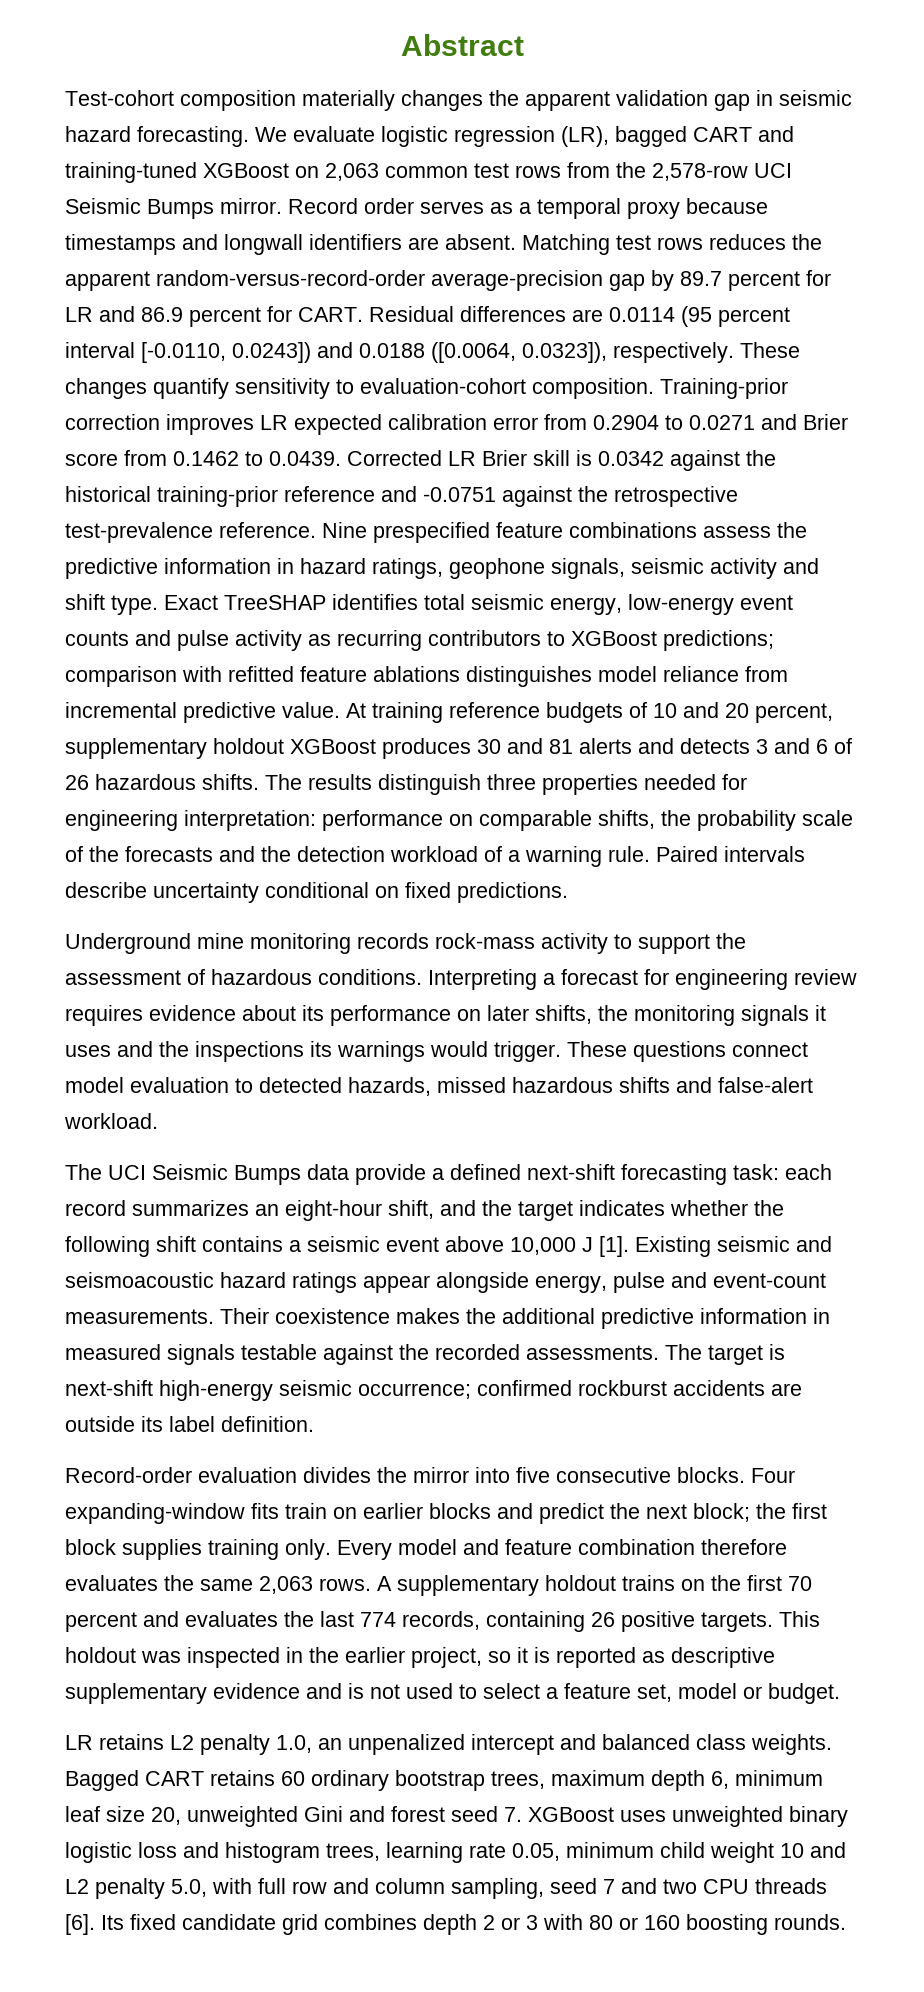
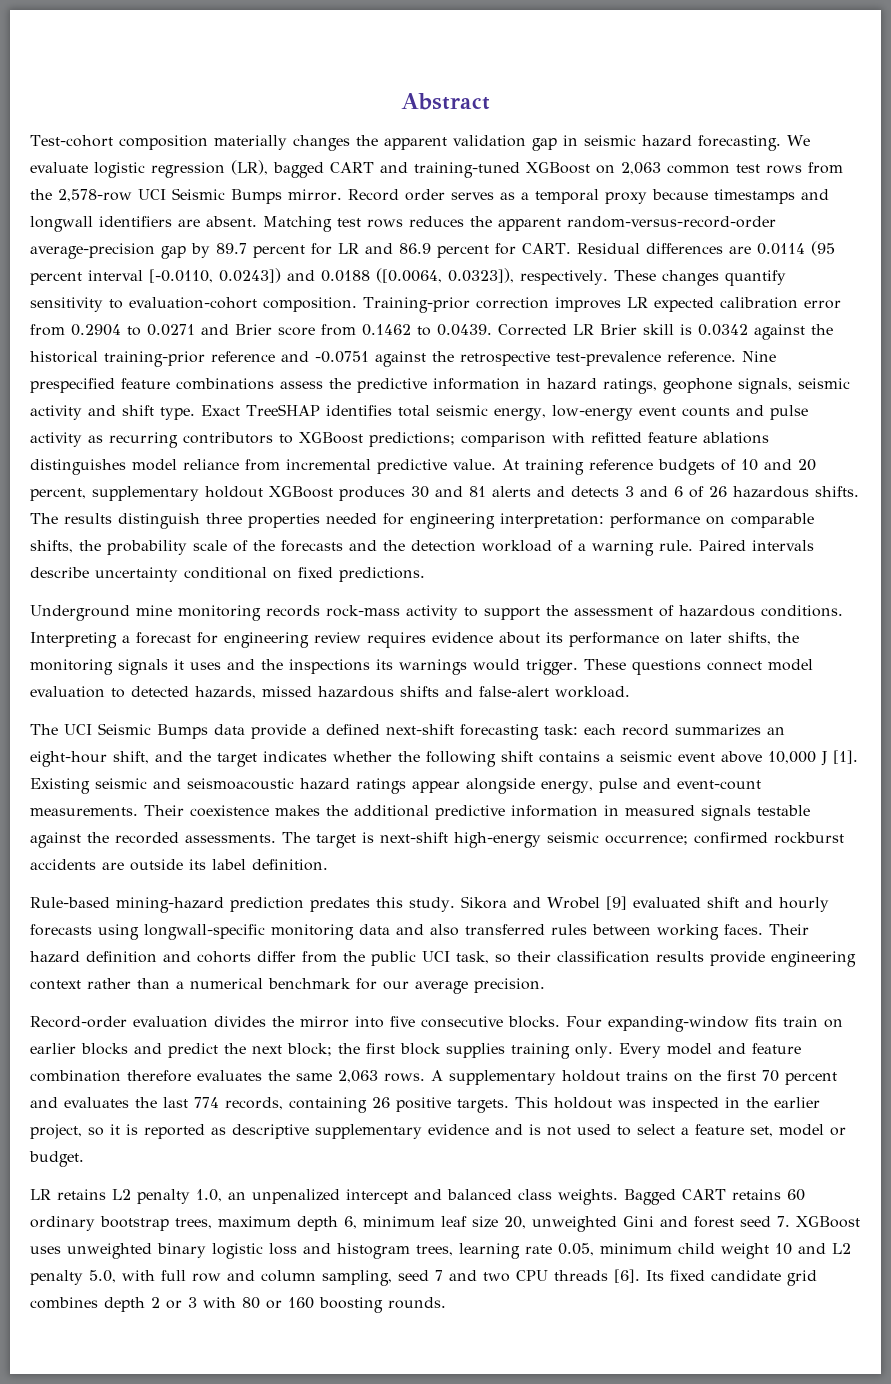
(314, 1424) none -> [30,896,829,913] [30,924,809,940] [30,951,856,967] [30,978,545,994] // Rule-based mining-hazard prediction predates this study. Sikora and Wrobel [9] evaluated shift and hourly forecasts using longwall-specific monitoring data and also transferred rules between working faces. Their hazard definition and cohorts differ from the public UCI task, so their classification results provide engineering context rather than a numerical benchmark for our average precision.

